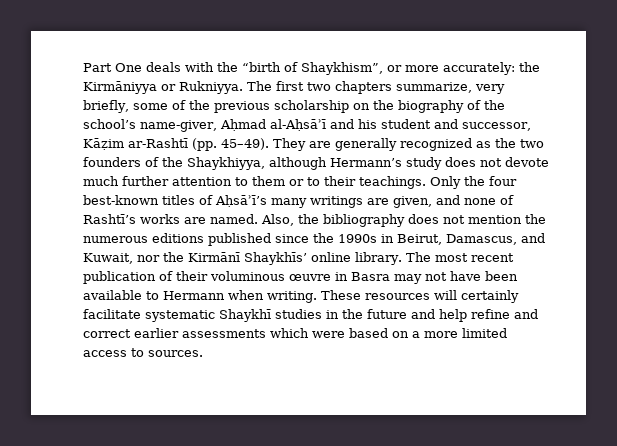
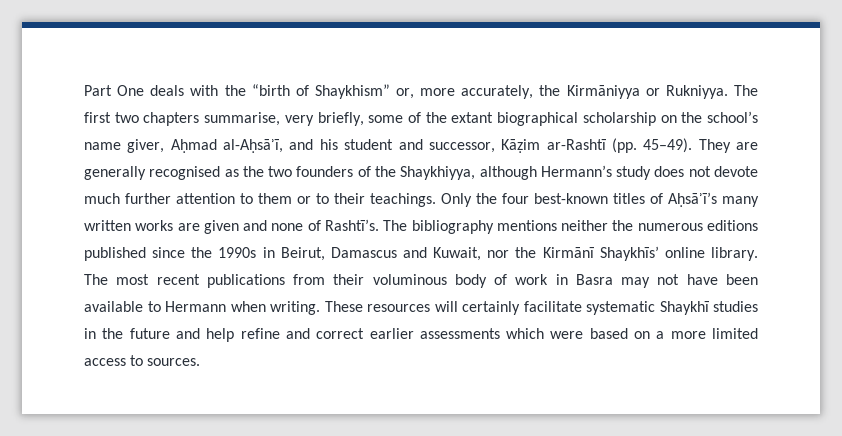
[301,62,515,75] Shaykhism”, or more accurately: -> [314,84,534,99] Shaykhism” or, more accurately,
[396,82,472,93] summarize, -> [204,112,281,126] summarise,
[213,101,270,113] previous -> [451,112,579,126] extant biographical
[397,100,505,113] [83,119,326,132] biography of the school’s name-giver, Aḥmad al-Aḥsāʾī -> [706,111,758,123] [84,139,284,153] school’s name giver, Aḥmad al-Aḥsāʾī,
[400,138,472,151] recognized -> [149,166,221,180] recognised
[310,195,514,208] [83,214,522,227] writings are given, and none of Rashtī’s works are named. Also, the bibliography does not mention -> [84,219,609,234] written works are given and none of Rashtī’s. The bibliography mentions neither
[446,234,517,245] Damascus, -> [330,247,397,258] Damascus
[83,271,331,284] publication of their voluminous œuvre -> [206,274,549,288] publications from their voluminous body of work

